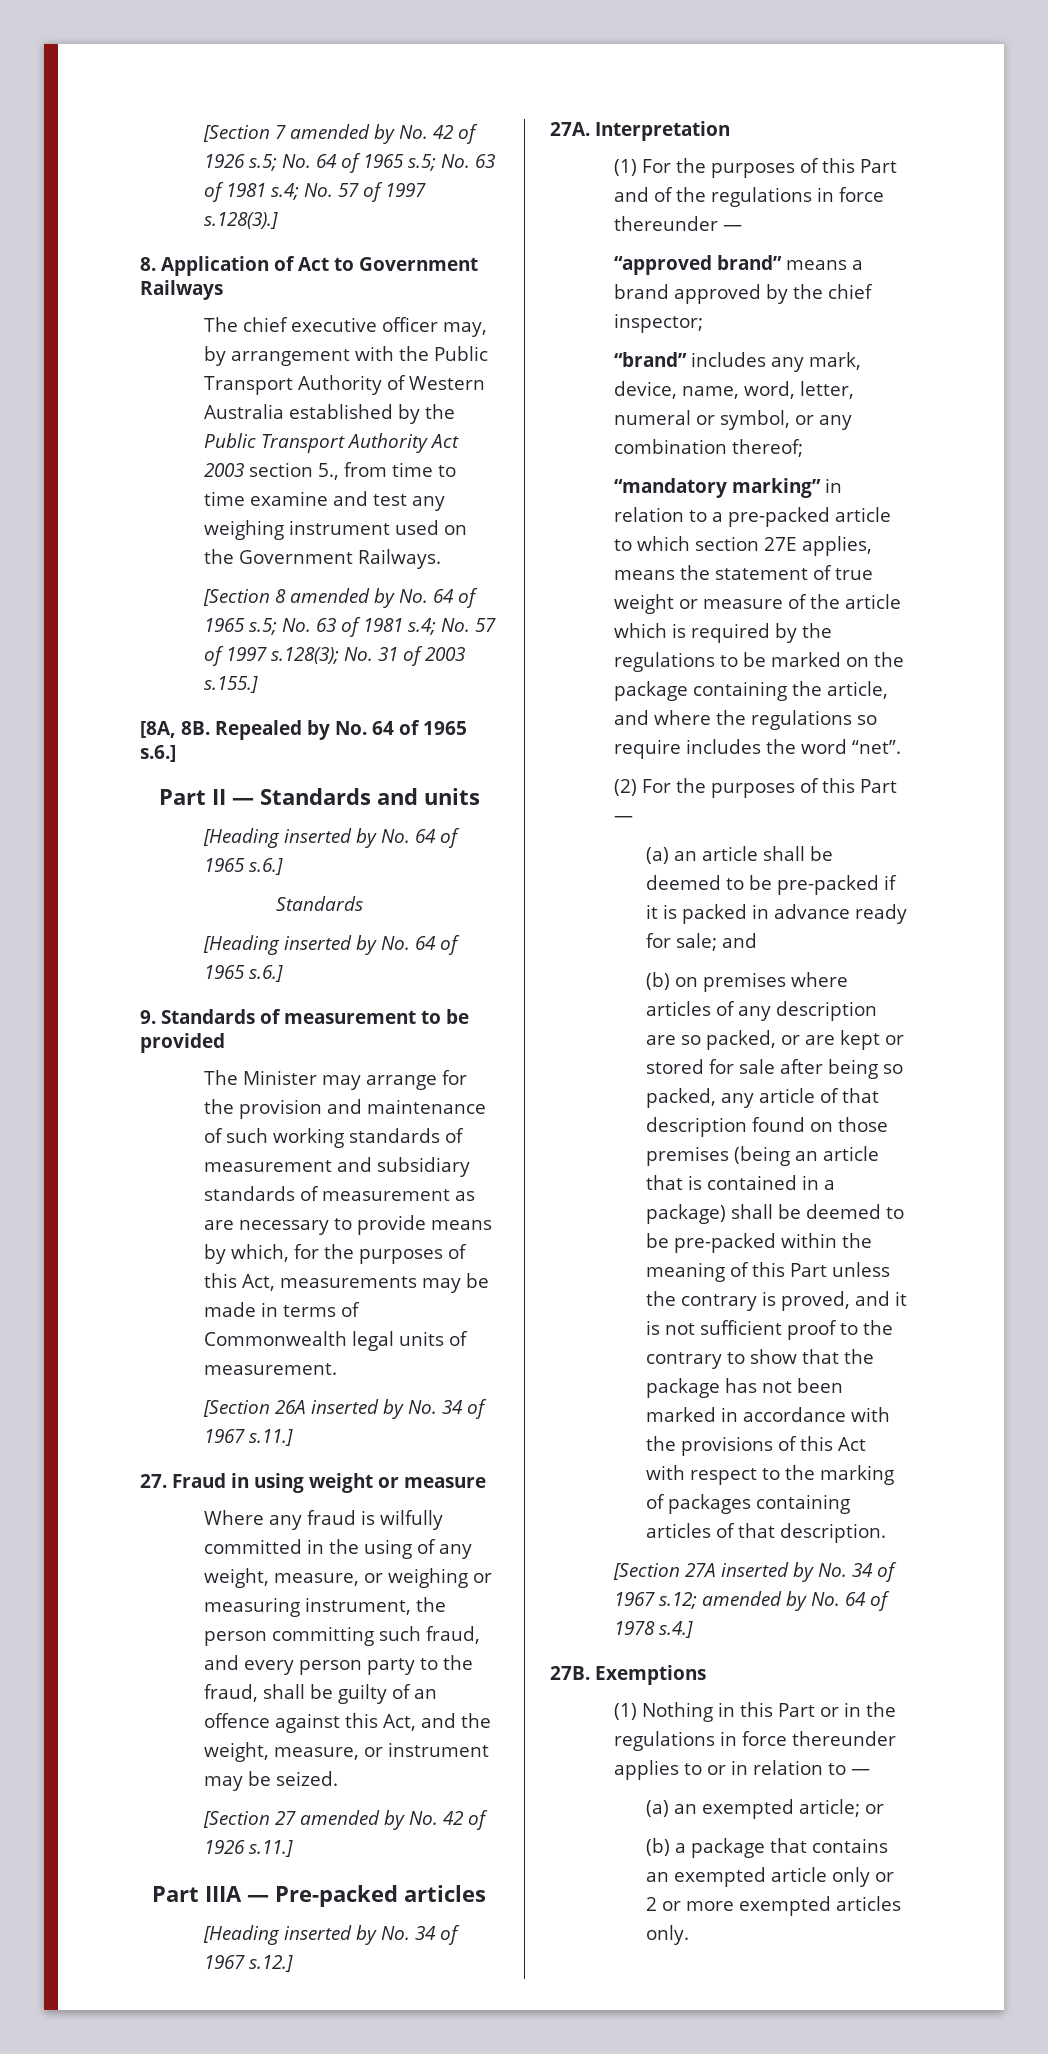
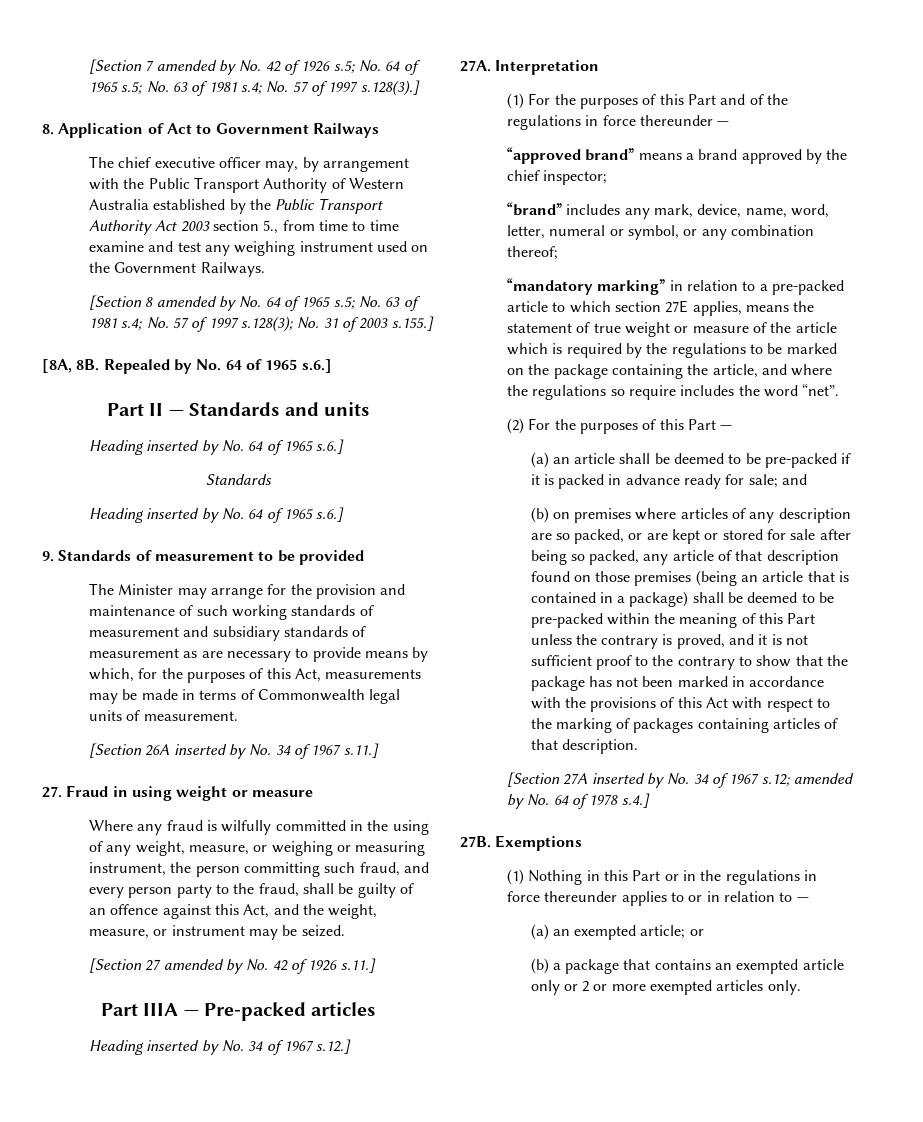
[203,828,281,848] [Heading -> [89,440,145,455] Heading
[203,935,281,955] [Heading -> [89,508,145,523] Heading
[203,1925,281,1945] [Heading -> [89,1040,145,1055] Heading

